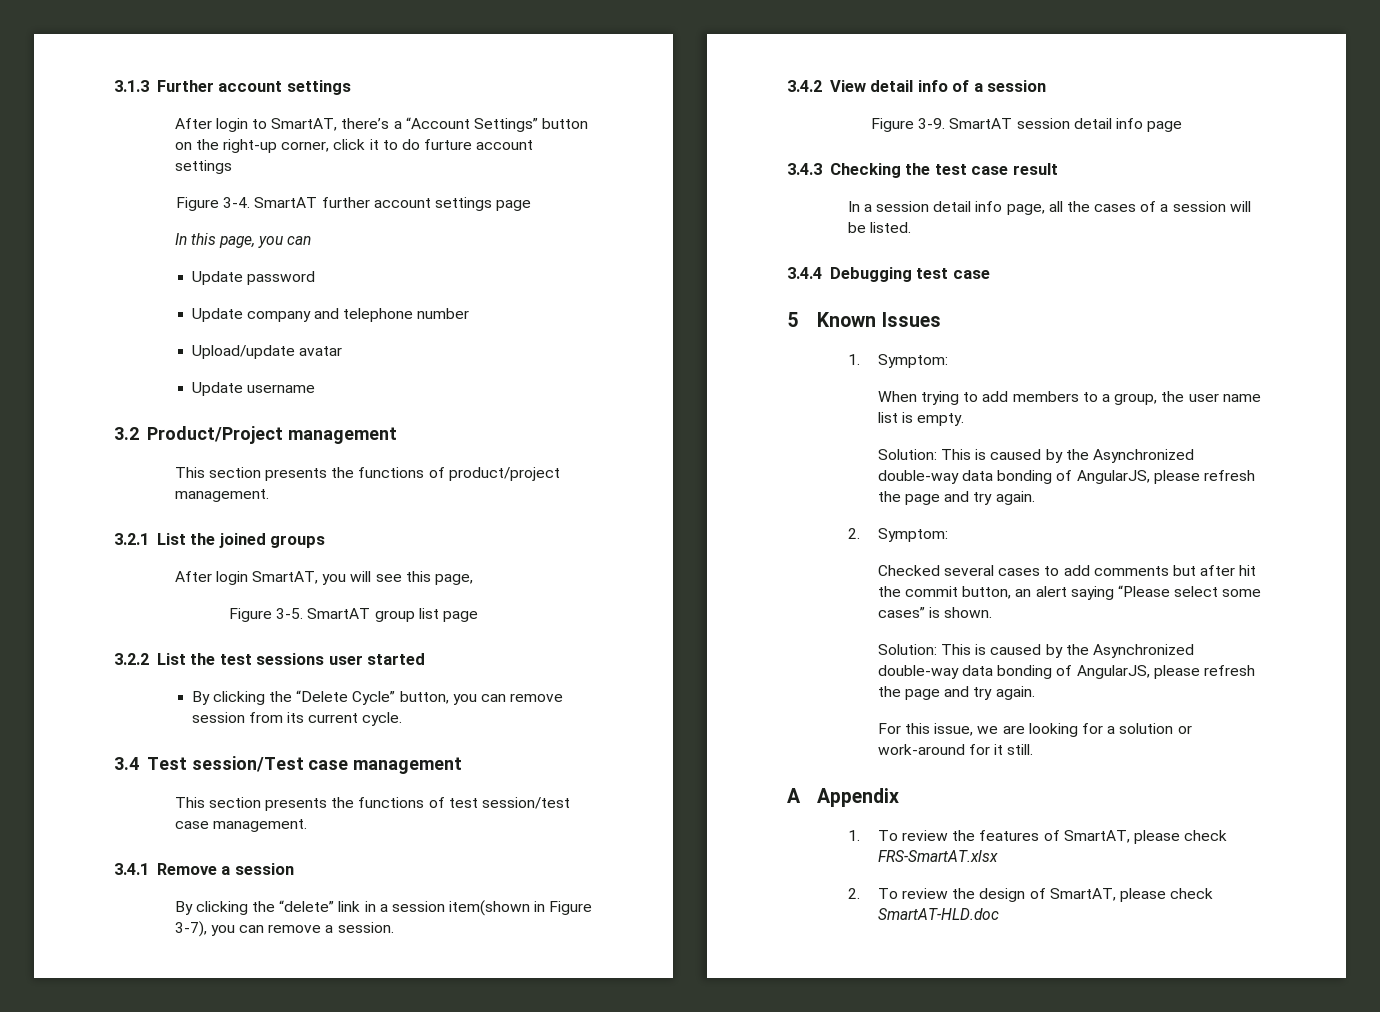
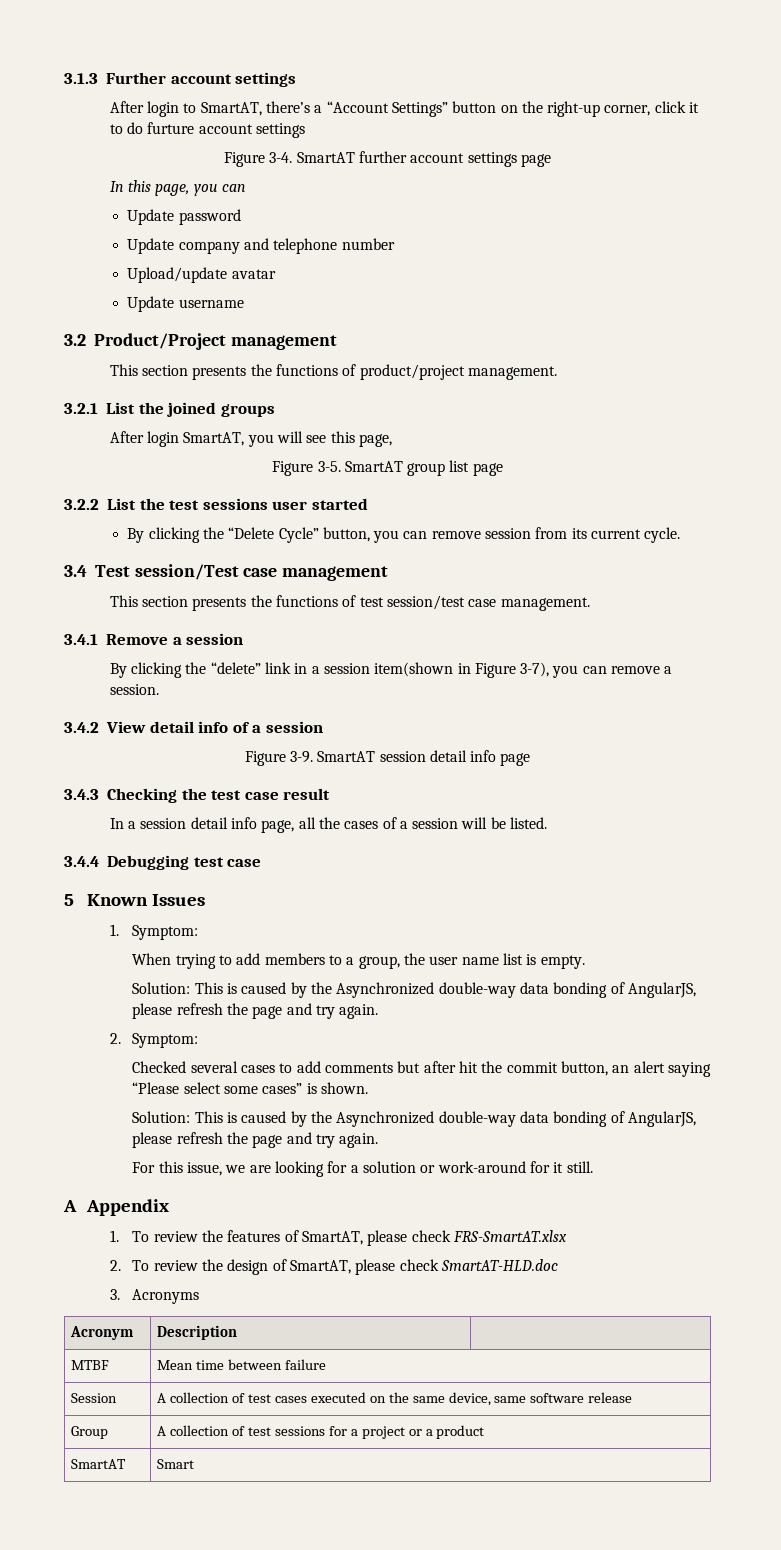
(999, 914) none -> [109,1289,200,1304] [70,1326,135,1340] [157,1325,238,1340] [71,1360,110,1370] [157,1359,327,1370] [71,1393,118,1403] [157,1392,633,1406] [71,1426,109,1439] [157,1425,485,1439] [71,1459,127,1469] [157,1459,195,1469] // 3. Acronyms // Acronym | Description | // MTBF | Mean time between failure // Session | A collection of test cases executed on the same device, same software release // Group | A collection of test sessions for a project or a product // SmartAT | Smart

